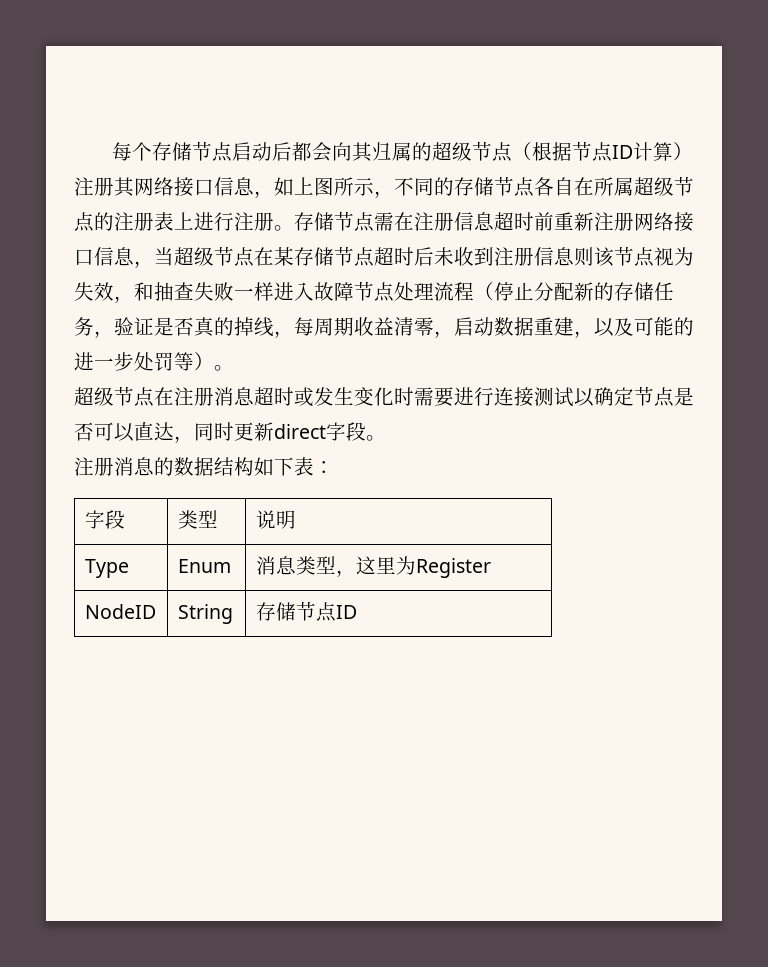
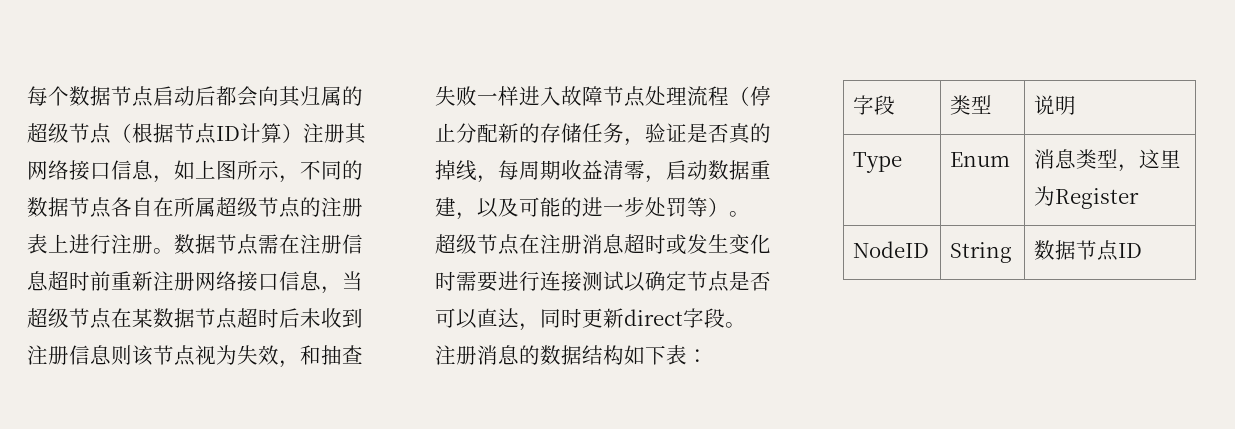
[151,142,192,161] 存储 -> [69,86,111,106] 数据
[454,177,494,196] 存储 -> [27,197,69,217] 数据
[294,212,334,231] 存储 -> [174,234,216,254] 数据
[294,247,334,266] 存储 -> [153,308,195,328] 数据
[255,602,296,621] 存储 -> [1034,240,1077,260] 数据

